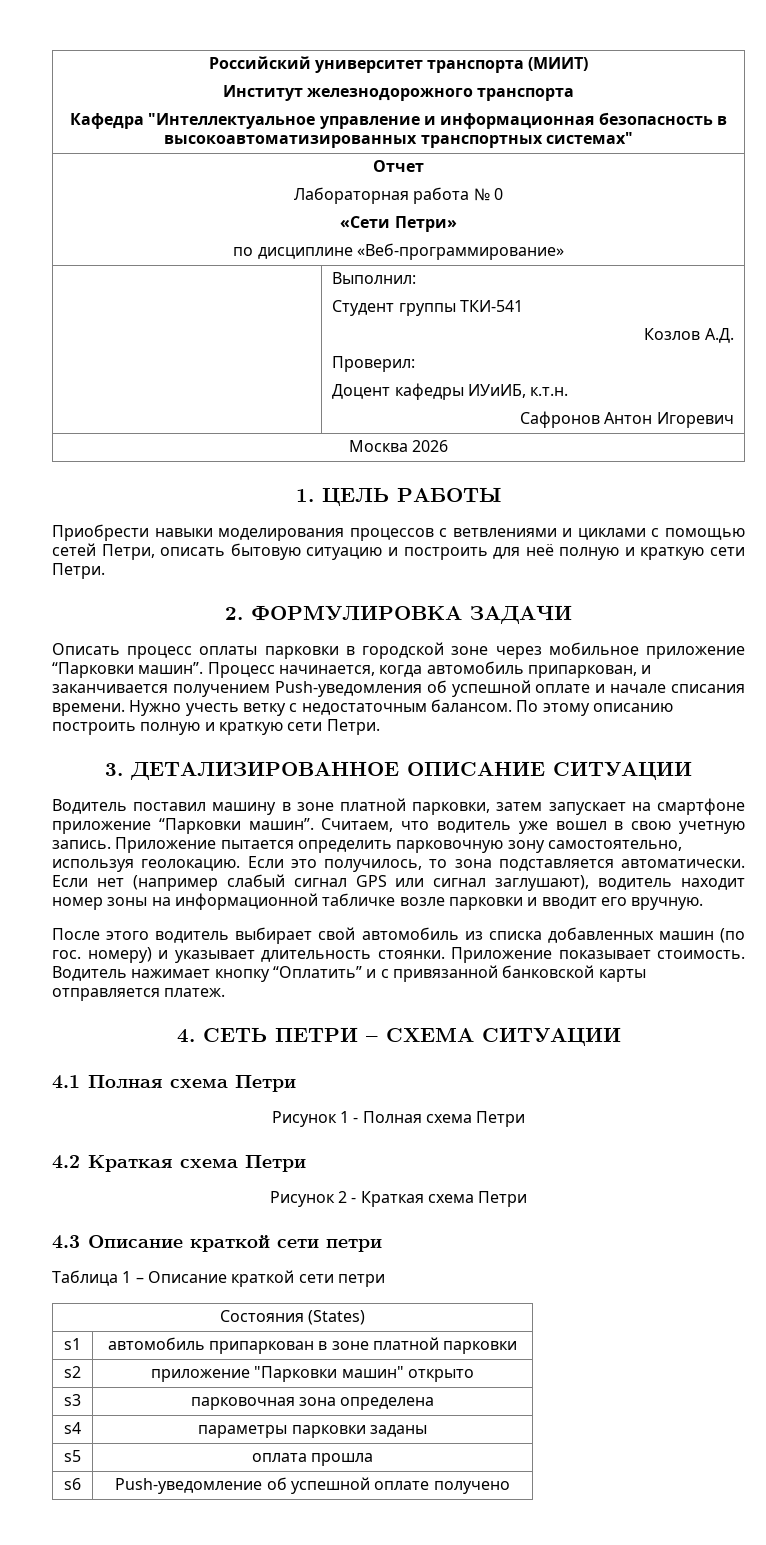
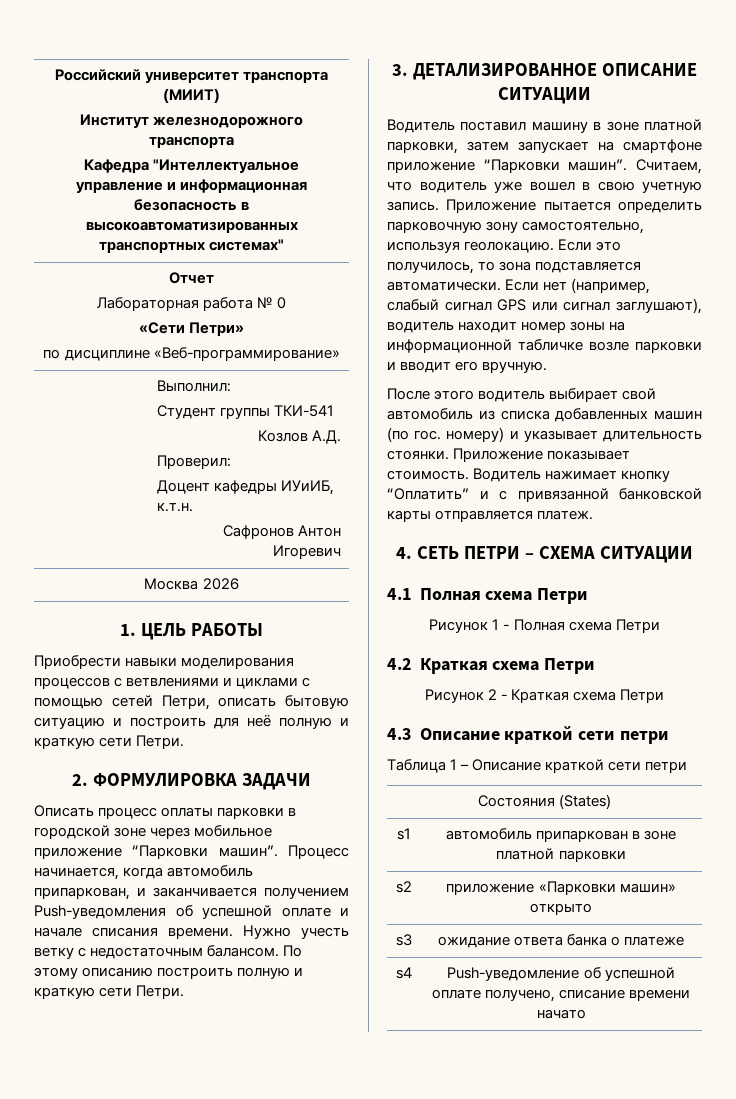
[132,875,218,891] (например -> [571,278,651,294] (например,
[254,1366,404,1382] "Парковки машин" -> [538,881,676,895] «Парковки машин»
[190,1397,435,1410] [64,1422,81,1434] [198,1425,427,1438] [64,1450,81,1462] [251,1453,374,1466] [64,1478,81,1490] парковочная зона определена // s4 | параметры парковки заданы // s5 | оплата прошла // s6 -> [437,934,685,948] [396,967,412,979] ожидание ответа банка о платеже // s4
[433,1481,510,1494] получено -> [484,989,691,1002] [536,1009,586,1019] получено, списание времени начато

